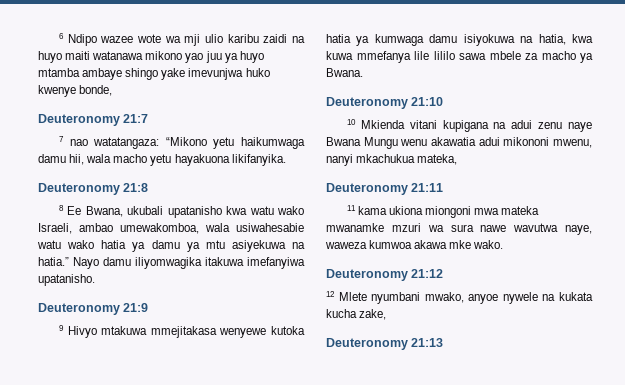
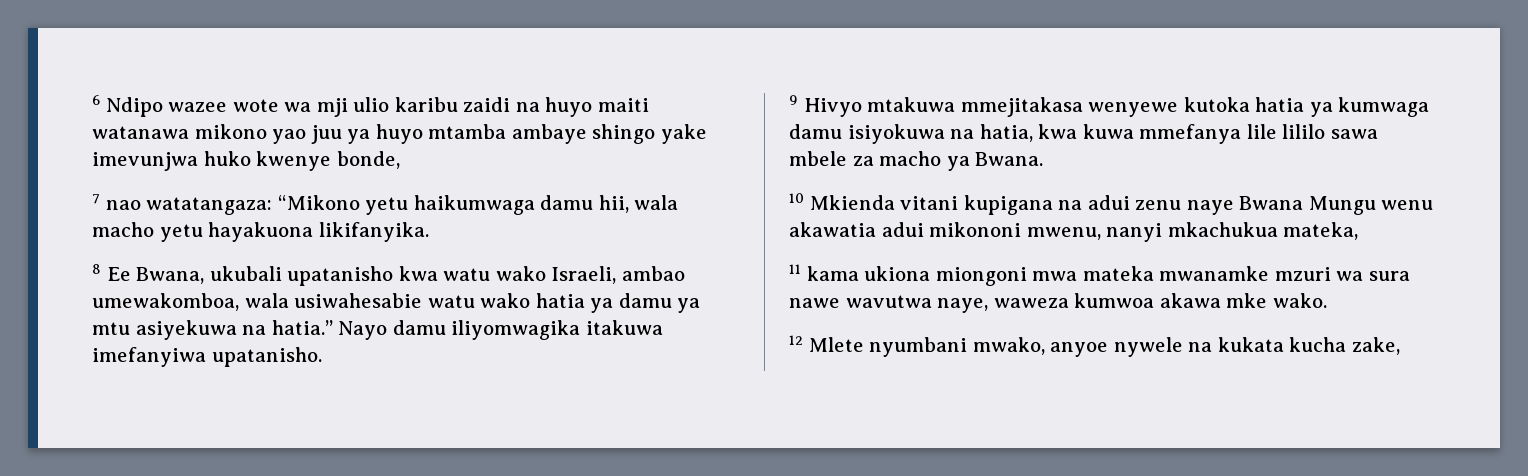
[38,114,149,126] // Deuteronomy 21:7 -> (400, 160) none
[38,183,149,195] // Deuteronomy 21:8 -> (429, 232) none
[38,303,149,315] // Deuteronomy 21:9 -> (322, 357) none
[326,97,444,109] // Deuteronomy 21:10 -> (1044, 159) none
[326,183,444,195] // Deuteronomy 21:11 -> (1359, 231) none
[326,269,444,281] // Deuteronomy 21:12 -> (1327, 300) none
[326,338,444,350] // Deuteronomy 21:13 -> (1400, 346) none

